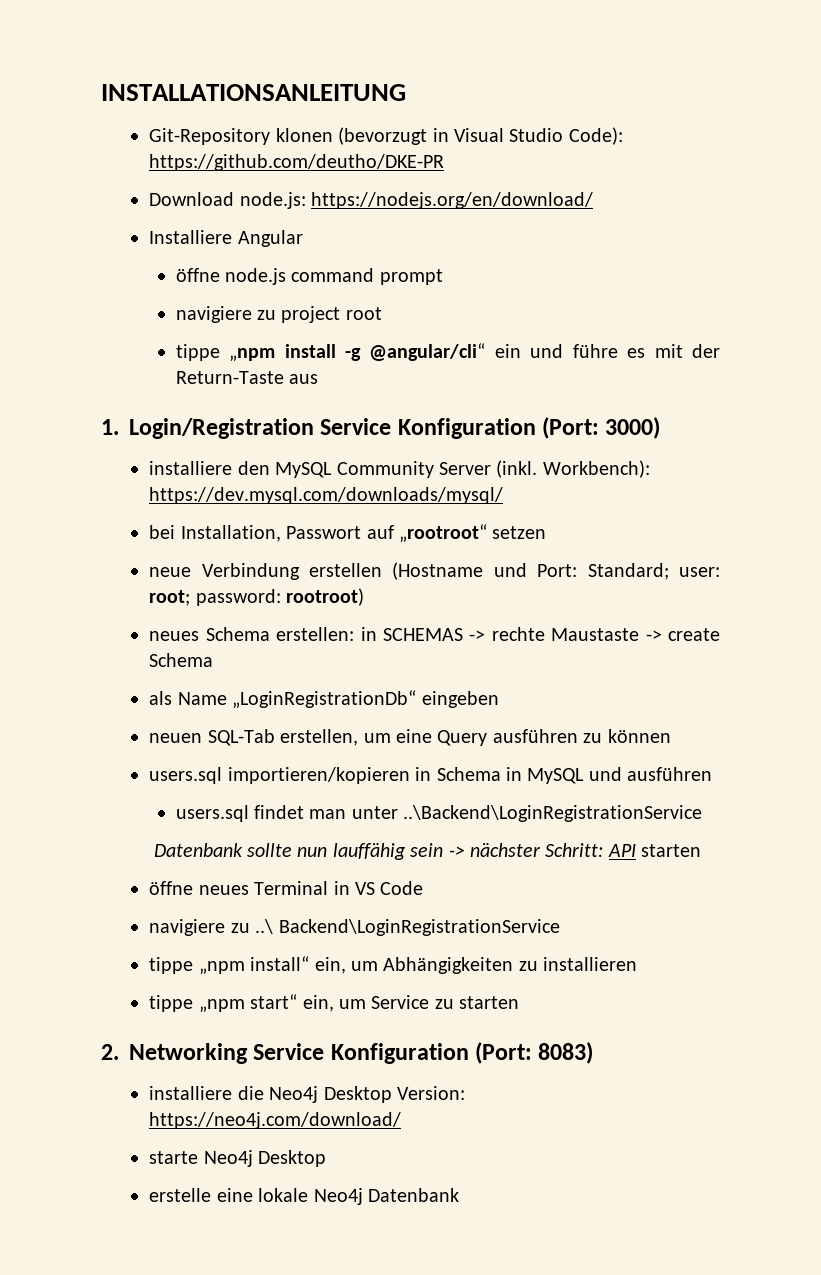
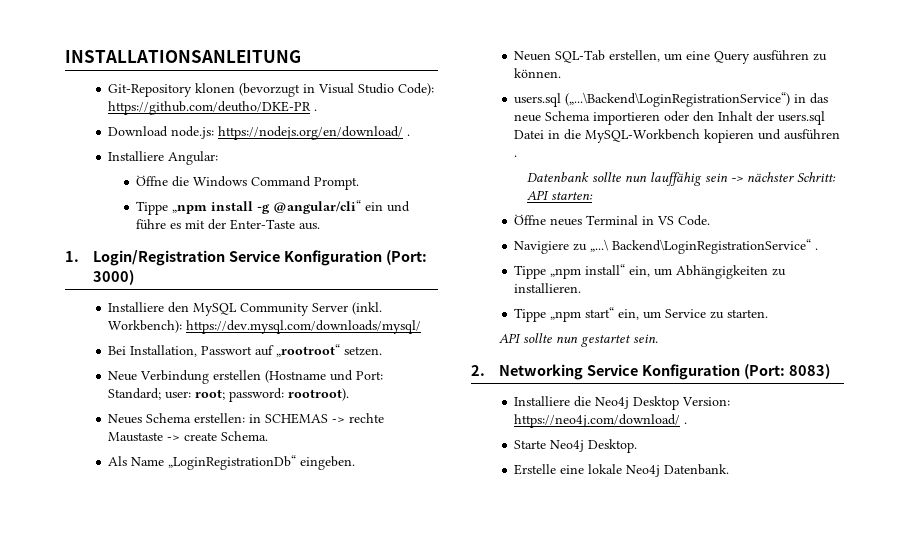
(445, 162) none -> [314,109,318,111] .
[149,230,303,247] [175,268,443,285] [175,306,382,323] [175,344,220,361] // Installiere Angular // öffne node.js command prompt // navigiere zu project root // tippe -> [407,134,411,136] [108,151,219,165] [136,175,360,190] [136,201,169,215] . // Installiere Angular: // Öffne die Windows Command Prompt. // Tippe
[175,371,319,384] Return-Taste aus -> [230,219,321,230] Enter-Taste aus.
[149,461,233,475] installiere -> [108,302,165,312] Installiere
[149,525,176,539] bei -> [108,346,127,355] Bei
[492,526,547,539] [149,567,192,577] setzen // neue -> [344,346,383,356] [108,371,138,381] setzen. // Neue
[286,588,365,606] [149,631,200,641] rootroot) // neues -> [288,388,350,401] [108,414,143,424] rootroot). // Neues
[149,653,214,667] [149,690,499,709] [149,733,203,743] Schema // als Name „LoginRegistrationDb“ eingeben // neuen -> [221,431,269,441] [108,455,356,470] [514,51,552,61] Schema. // Als Name „LoginRegistrationDb“ eingeben. // Neuen
[607,729,671,743] [149,767,713,784] [175,805,703,822] können // users.sql importieren/kopieren in Schema in MySQL und ausführen // users.sql findet man unter ..\Backend\LoginRegistrationService -> [514,68,562,78] [514,92,829,107] [514,111,826,125] [514,129,841,143] [514,155,518,157] können. // users.sql („...\Backend\LoginRegistrationService“) in das neue Schema importieren oder den Inhalt der users.sql Datei in die MySQL-Workbench kopieren und ausführen .
[641,844,702,857] [149,881,194,895] starten // öffne -> [550,192,593,200] [514,214,547,225] starten: // Öffne
[380,881,424,895] [149,919,560,936] [149,957,194,974] Code // navigiere zu ..\ Backend\LoginRegistrationService // tippe -> [678,215,711,226] [514,239,819,254] [514,265,547,279] Code. // Navigiere zu „...\ Backend\LoginRegistrationService“ . // Tippe
[543,957,638,971] [149,995,194,1012] installieren // tippe -> [514,283,582,293] [514,308,547,322] installieren. // Tippe
[459,996,520,1009] starten -> [727,309,769,318] [498,333,658,347] starten. // API sollte nun gestartet sein.
[149,1086,233,1100] installiere -> [514,396,571,406] Installiere
[149,1150,327,1167] [149,1188,212,1202] // starte Neo4j Desktop // erstelle -> [684,422,688,424] [514,439,638,453] [514,464,557,475] . // Starte Neo4j Desktop. // Erstelle
[367,1188,459,1202] Datenbank -> [664,464,730,475] Datenbank.

